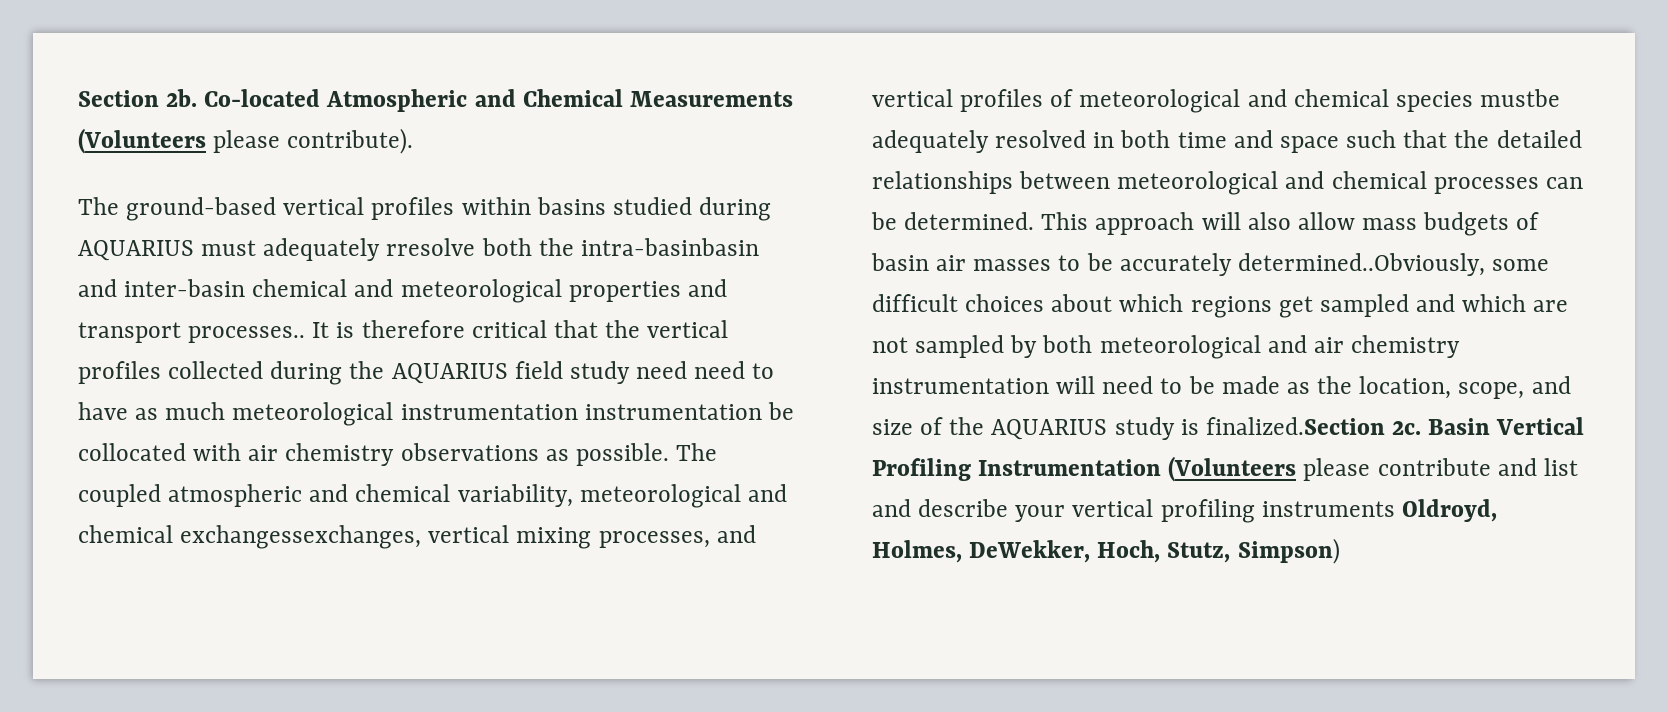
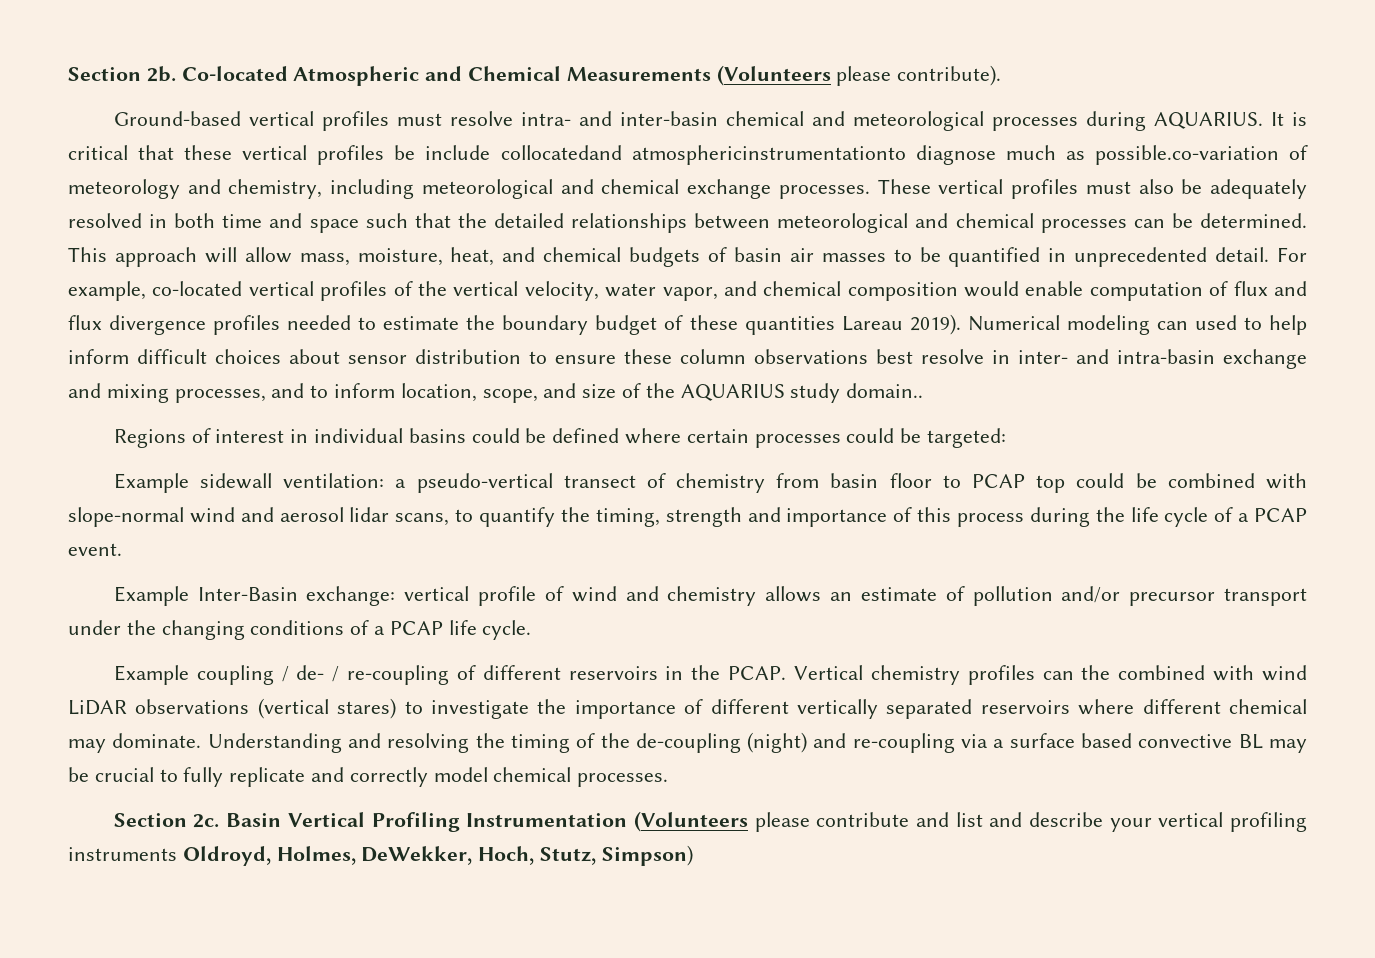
[78,197,772,221] [78,238,759,261] The ground-based vertical profiles within basins studied during AQUARIUS must adequately rresolve both the intra-basinbasin -> [113,111,571,131] Ground-based vertical profiles must resolve intra-
[568,279,727,302] [78,322,306,343] properties and transport processes.. -> [991,111,1263,131] processes during AQUARIUS.
[361,320,465,338] therefore -> (1307, 119) none
[605,320,729,338] [78,361,775,385] [78,402,794,426] [78,443,718,466] [78,484,787,508] [78,525,756,549] [872,89,1561,113] the vertical profiles collected during the AQUARIUS field study need need to have as much meteorological instrumentation instrumentation be collocated with air chemistry observations as possible. The coupled atmospheric and chemical variability, meteorological and chemical exchangessexchanges, vertical mixing processes, and vertical profiles of meteorological and chemical species mustbe -> [184,145,1308,165] [68,179,1203,199] these vertical profiles be include collocatedand atmosphericinstrumentationto diagnose much as possible.co-variation of meteorology and chemistry, including meteorological and chemical exchange processes. These vertical profiles must also be
[1247,212,1418,230] also allow mass -> [244,247,622,266] allow mass, moisture, heat, and chemical
[1119,253,1550,276] [872,294,1569,318] [872,335,1461,359] [872,376,1353,394] accurately determined..Obviously, some difficult choices about which regions get sampled and which are not sampled by both meteorological and air chemistry instrumentation will need to be made as the -> [948,247,1307,267] [68,281,1308,301] [68,314,1307,335] [68,349,1307,369] [68,383,396,403] quantified in unprecedented detail. For example, co-located vertical profiles of the vertical velocity, water vapor, and chemical composition would enable computation of flux and flux divergence profiles needed to estimate the boundary budget of these quantities Lareau 2019). Numerical modeling can used to help inform difficult choices about sensor distribution to ensure these column observations best resolve in inter- and intra-basin exchange and mixing processes, and to inform
[1180,417,1385,435] is finalized.Section -> [846,383,924,398] [113,428,1007,448] [113,473,1307,493] [68,507,1307,527] [68,543,122,556] [113,586,1307,606] [68,620,532,640] [113,665,1307,685] [68,698,1307,719] [68,732,1307,753] [68,767,669,787] [113,813,187,827] domain.. // Regions of interest in individual basins could be defined where certain processes could be targeted: // Example sidewall ventilation: a pseudo-vertical transect of chemistry from basin floor to PCAP top could be combined with slope-normal wind and aerosol lidar scans, to quantify the timing, strength and importance of this process during the life cycle of a PCAP event. // Example Inter-Basin exchange: vertical profile of wind and chemistry allows an estimate of pollution and/or precursor transport under the changing conditions of a PCAP life cycle. // Example coupling / de- / re-coupling of different reservoirs in the PCAP. Vertical chemistry profiles can the combined with wind LiDAR observations (vertical stares) to investigate the importance of different vertically separated reservoirs where different chemical may dominate. Understanding and resolving the timing of the de-coupling (night) and re-coupling via a surface based convective BL may be crucial to fully replicate and correctly model chemical processes. // Section

